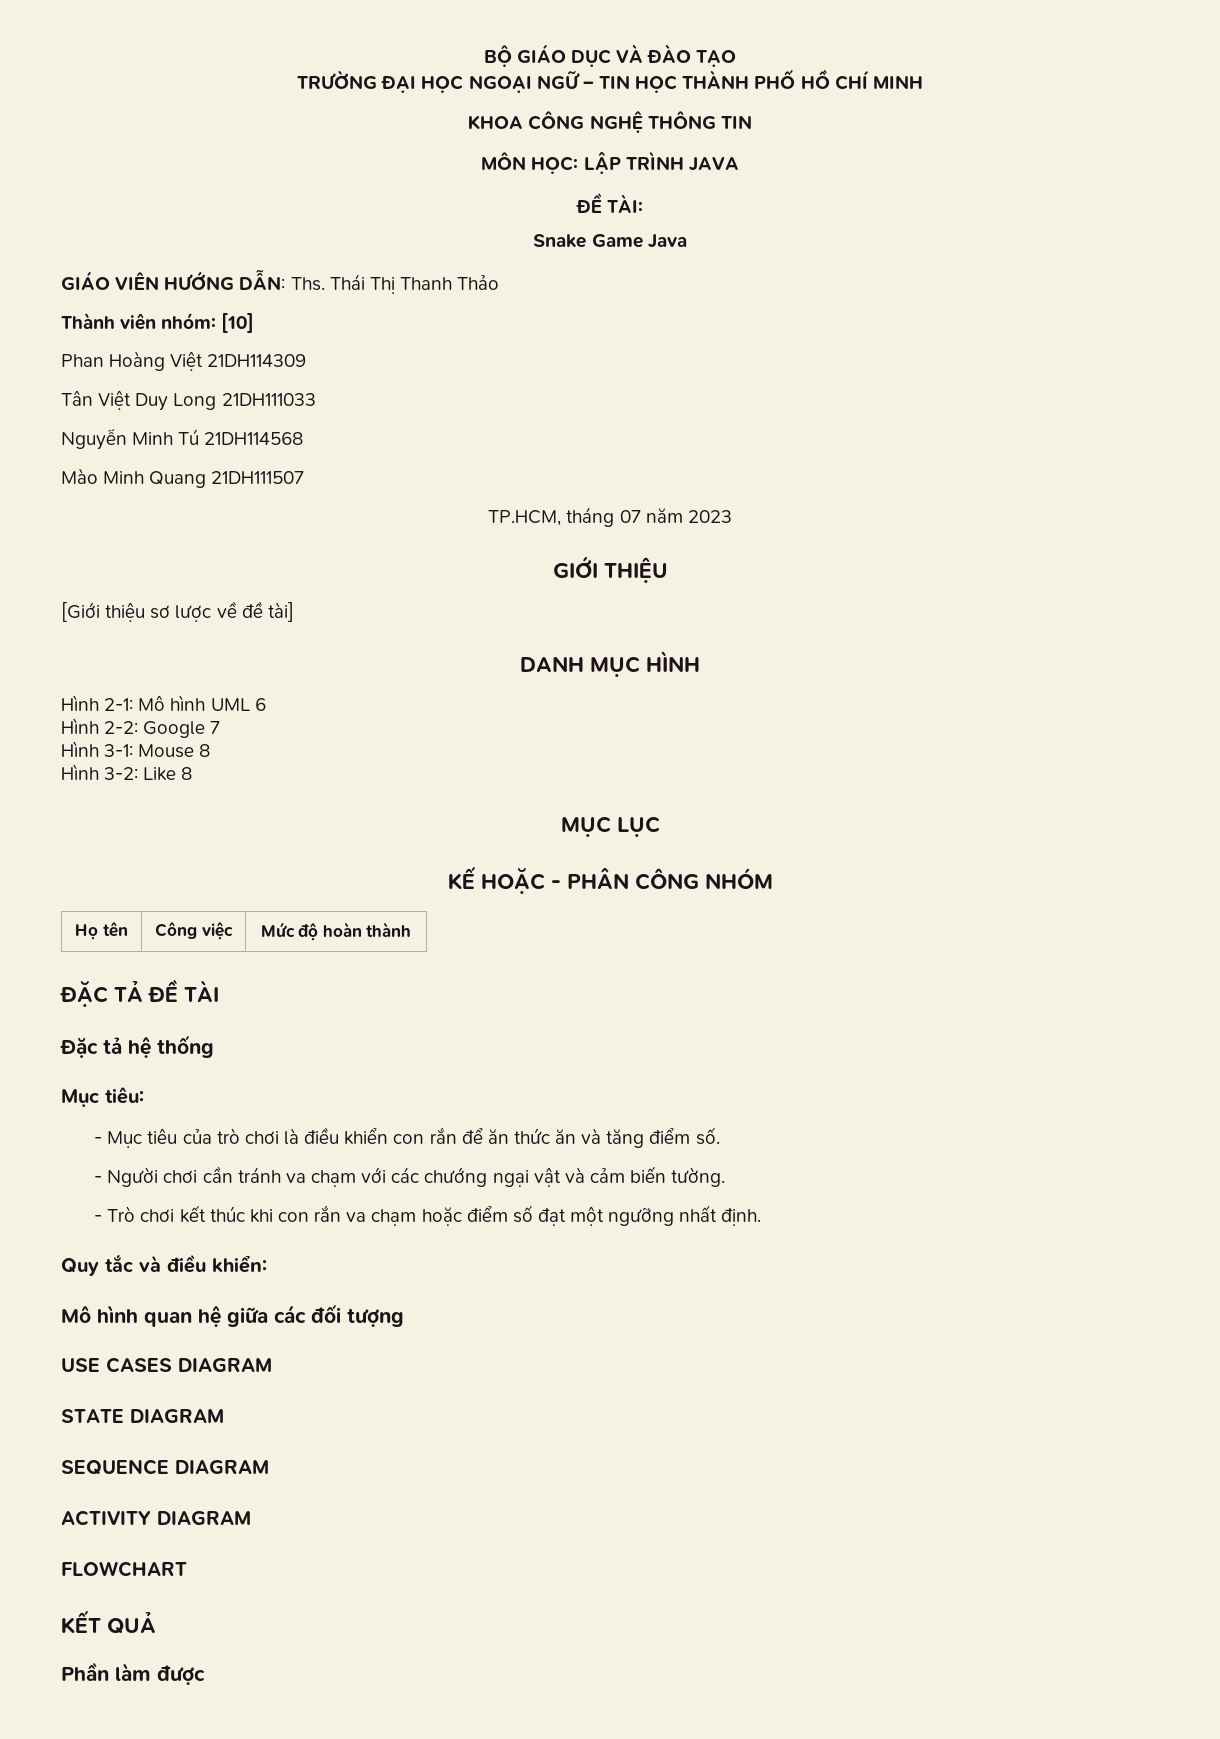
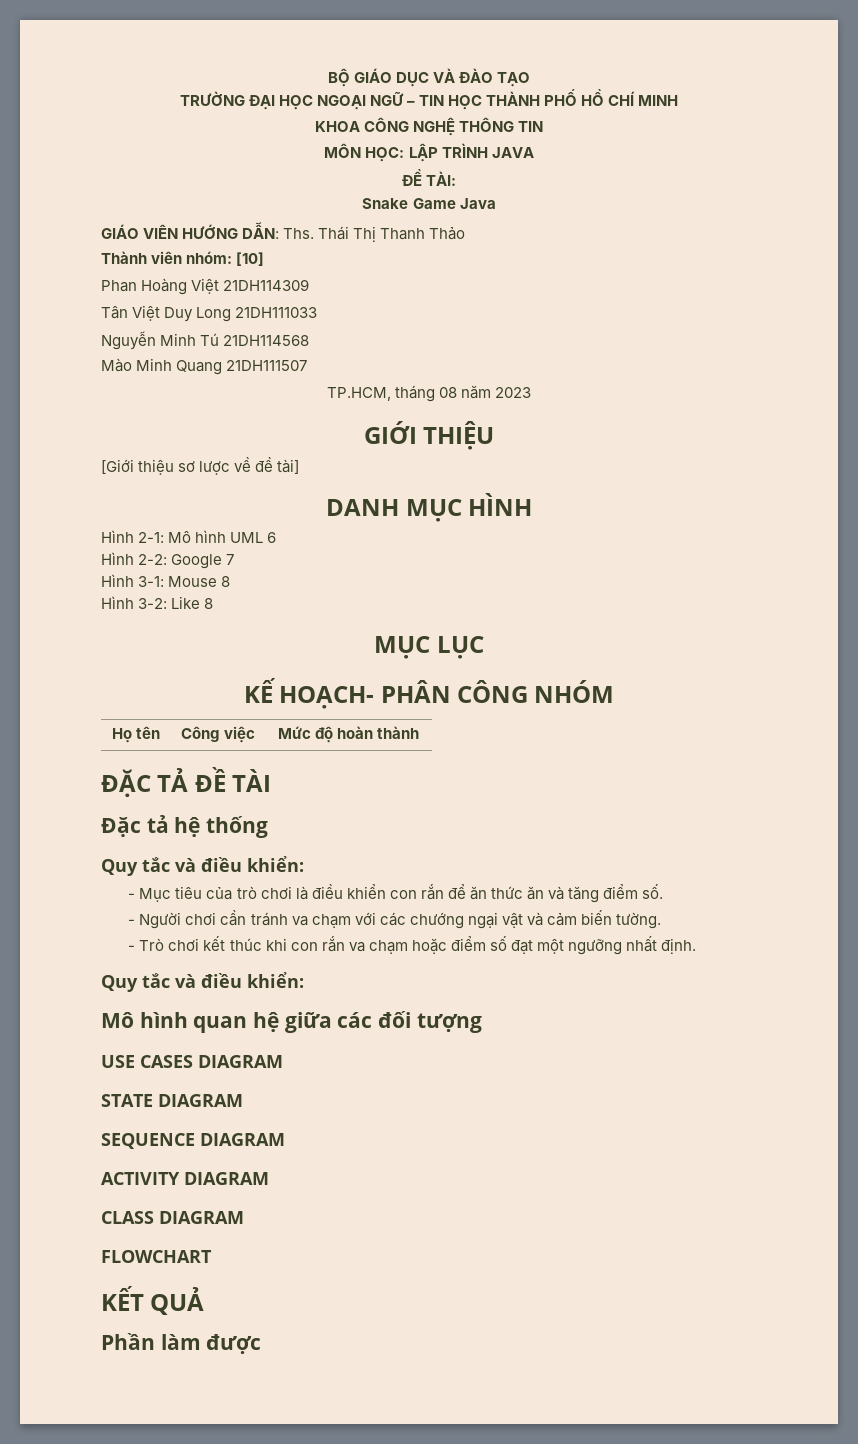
[619,510,641,523] 07 -> [439,387,457,398] 08
[480,867,561,894] HOẶC - -> [279,686,375,709] HOẠCH-
[61,1087,144,1107] Mục tiêu: -> [101,856,304,876] Quy tắc và điều khiển:
(251, 1518) none -> [101,1211,244,1224] // CLASS DIAGRAM

